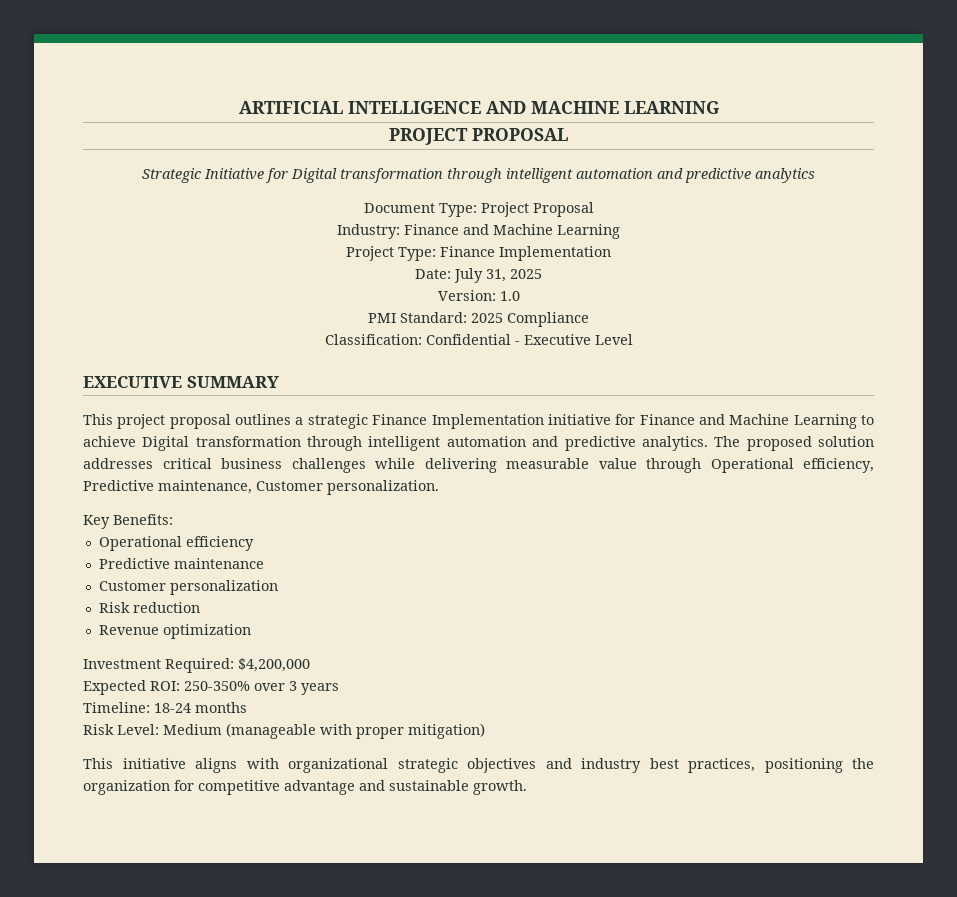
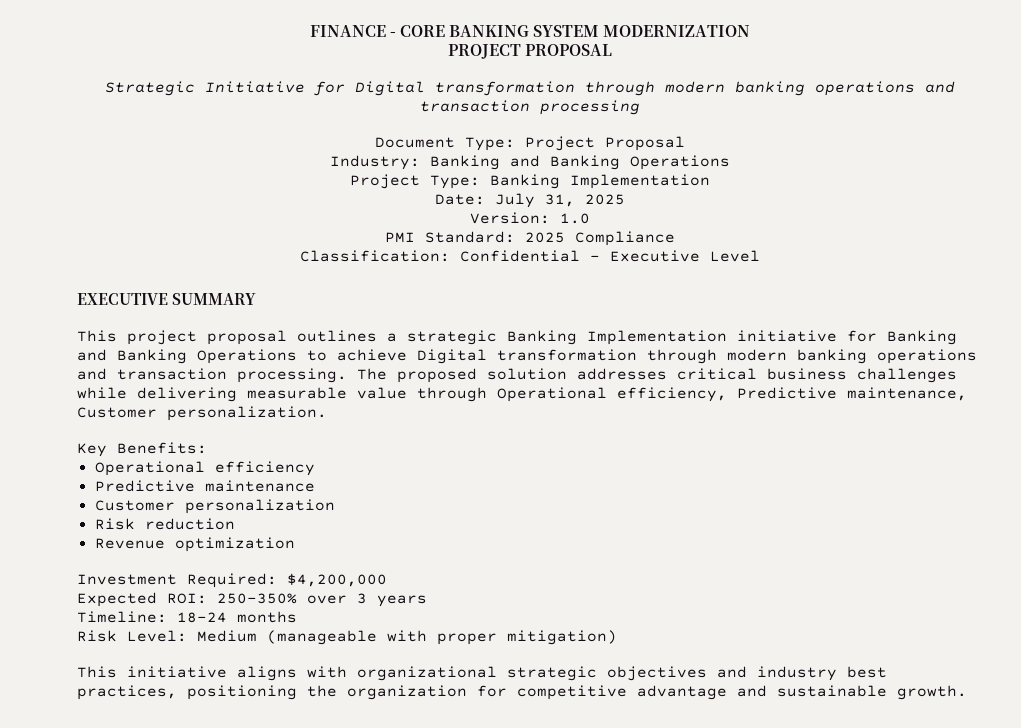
[238,101,719,114] ARTIFICIAL INTELLIGENCE AND MACHINE LEARNING -> [309,25,751,37] FINANCE - CORE BANKING SYSTEM MODERNIZATION
[506,168,815,183] intelligent automation and predictive analytics -> [665,81,955,96] [420,100,640,115] modern banking operations and transaction processing
[404,224,620,239] Finance and Machine Learning -> [430,155,730,170] Banking and Banking Operations
[440,246,495,257] Finance -> [490,174,560,189] Banking
[372,414,428,425] Finance -> [507,330,577,345] Banking
[639,414,857,429] Finance and Machine Learning -> [887,330,957,345] [77,349,297,364] Banking and Banking Operations
[368,436,708,451] intelligent automation and predictive analytics. -> [727,349,977,364] [77,368,347,383] modern banking operations and transaction processing.

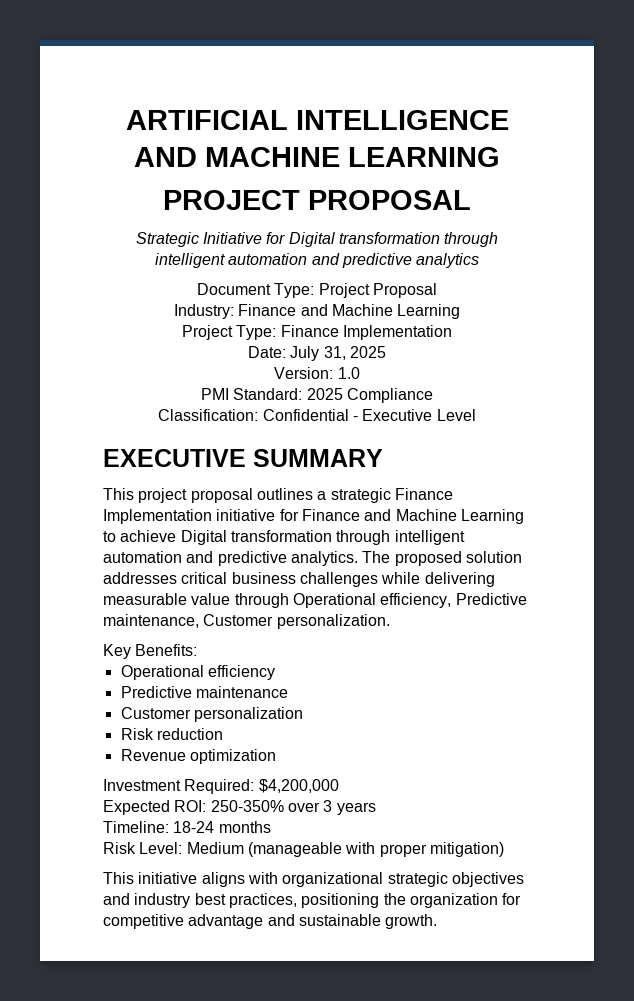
[309,25,751,37] FINANCE - CORE BANKING SYSTEM MODERNIZATION -> [125,110,509,130] [134,147,500,167] ARTIFICIAL INTELLIGENCE AND MACHINE LEARNING
[665,81,955,96] [420,100,640,115] modern banking operations and transaction processing -> [154,253,480,268] intelligent automation and predictive analytics
[430,155,730,170] Banking and Banking Operations -> [238,304,461,319] Finance and Machine Learning
[490,174,560,189] Banking -> [280,325,339,337] Finance
[507,330,577,345] Banking -> [394,488,453,500] Finance
[887,330,957,345] [77,349,297,364] Banking and Banking Operations -> [301,509,524,524] Finance and Machine Learning
[727,349,977,364] [77,368,347,383] modern banking operations and transaction processing. -> [394,530,465,545] [103,551,358,566] intelligent automation and predictive analytics.

